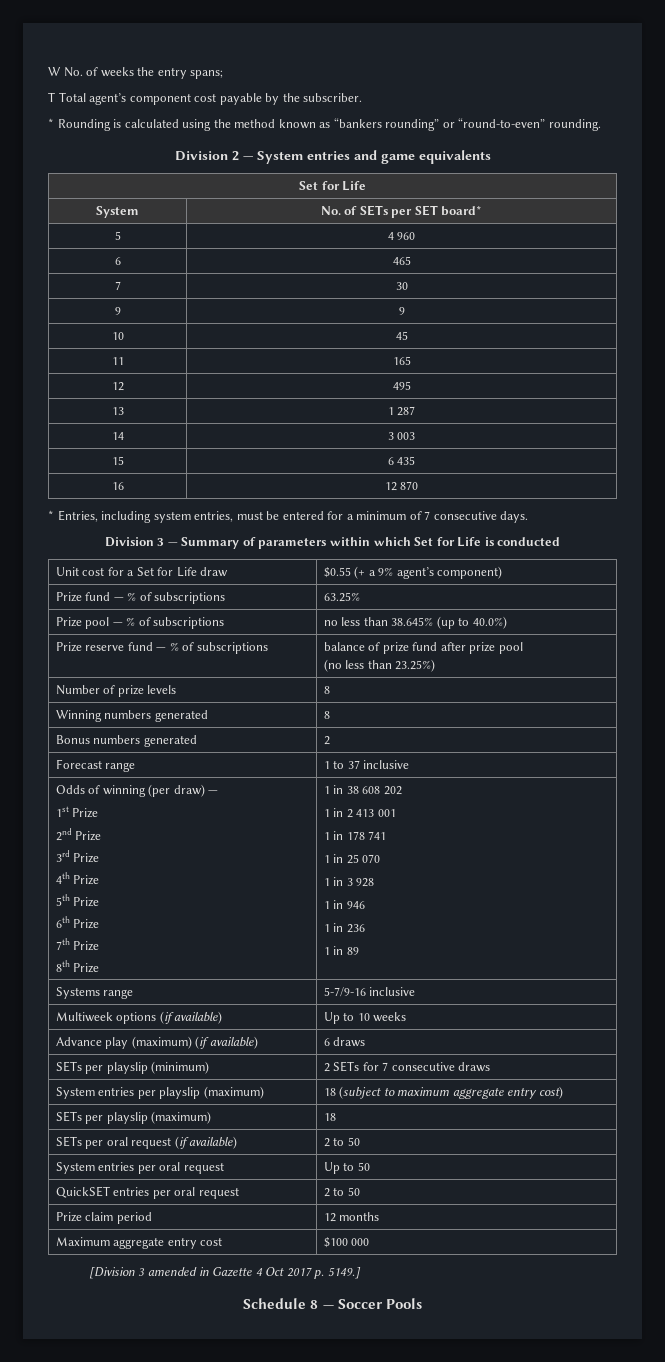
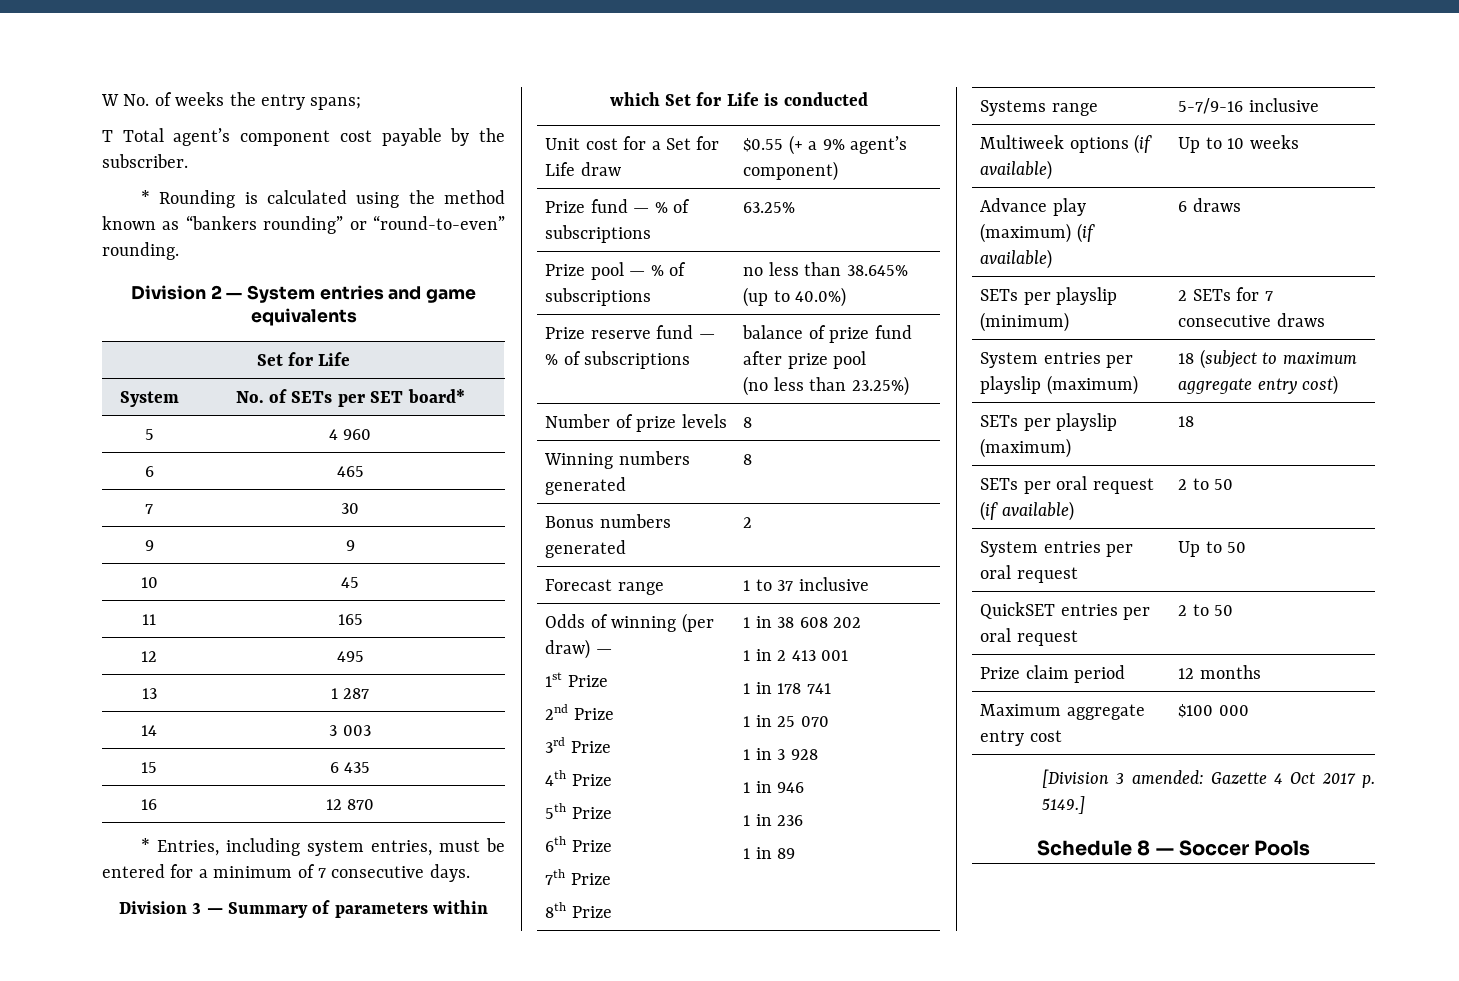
[147,1267,209,1276] amended in -> [1131,770,1204,784] amended:

